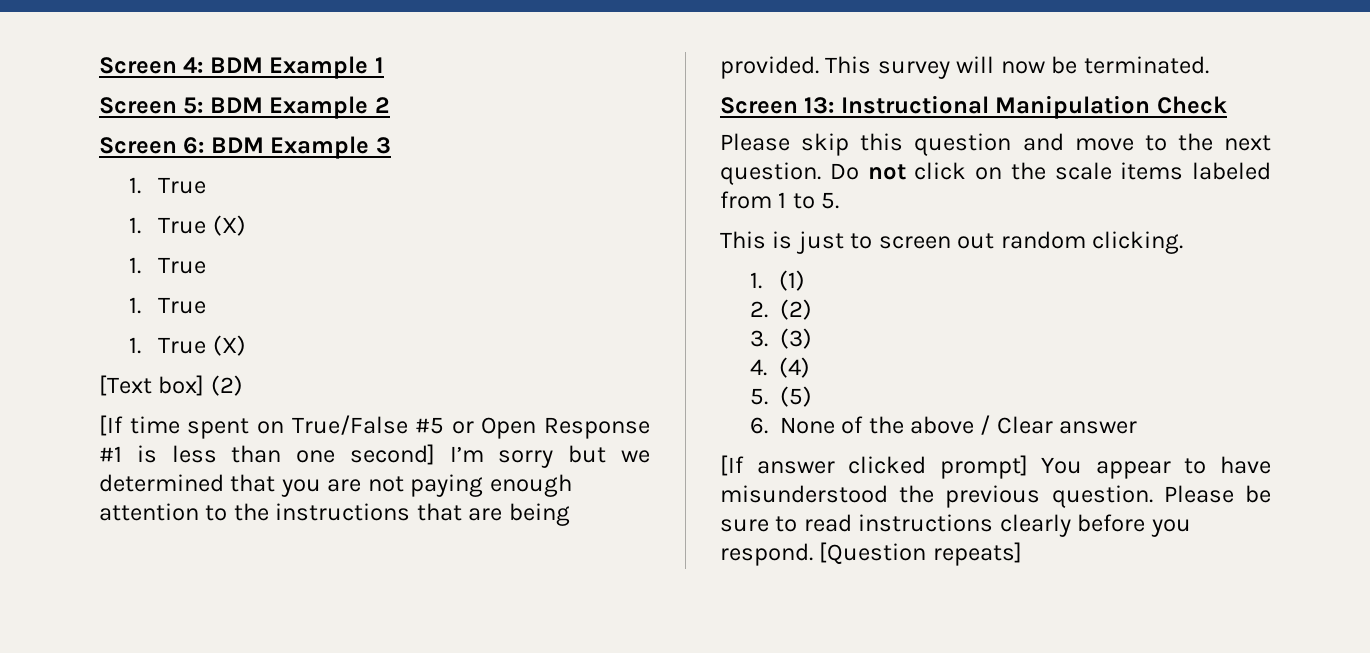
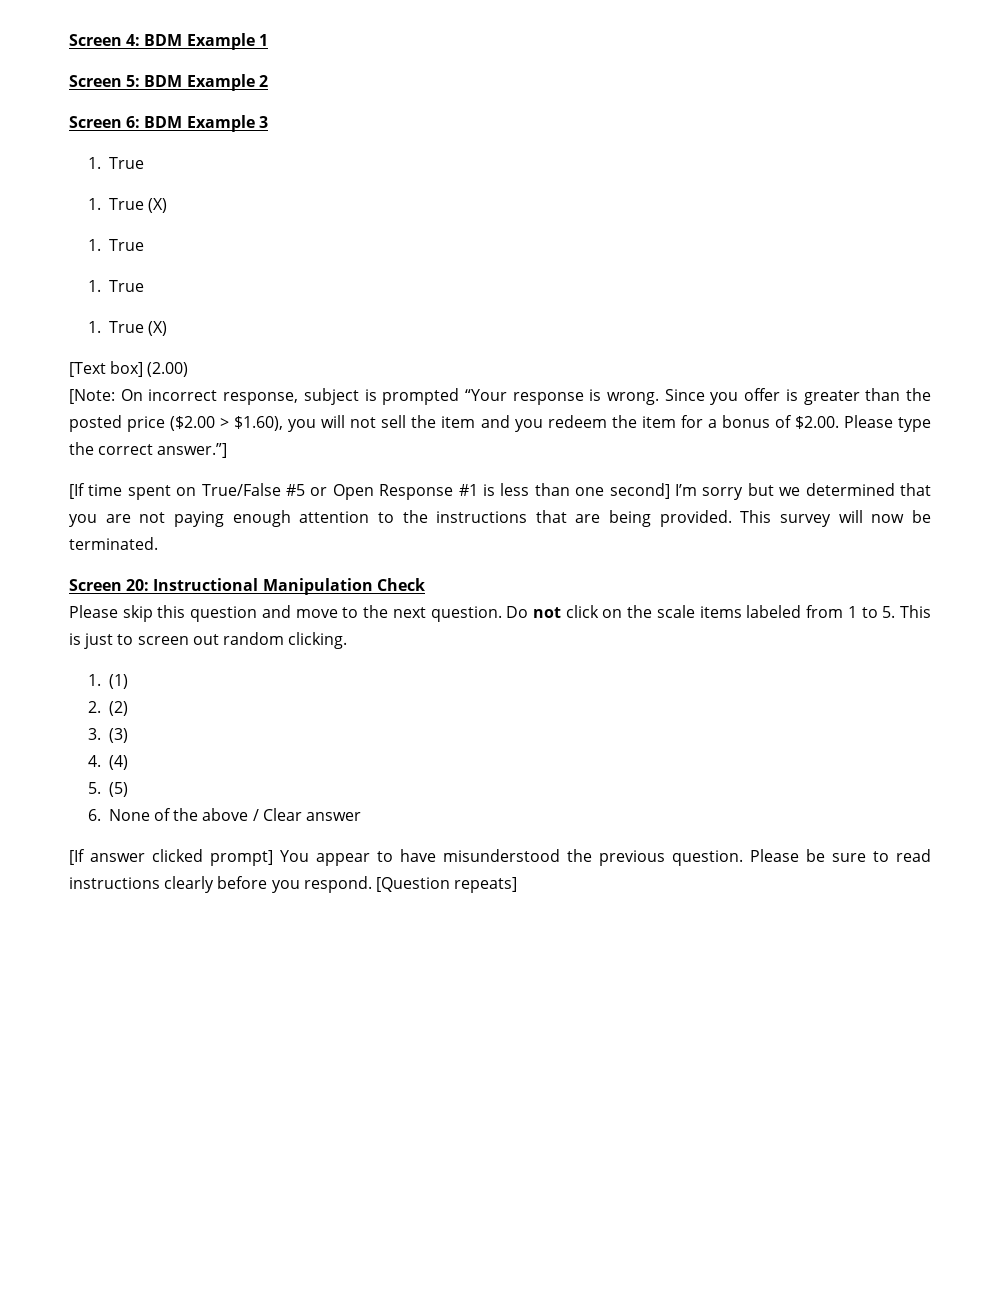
[210,375,243,396] (2) -> [147,362,189,377] [69,388,932,405] [69,415,931,432] [69,442,228,458] (2.00) // [Note: On incorrect response, subject is prompted “Your response is wrong. Since you offer is greater than the posted price ($2.00 > $1.60), you will not sell the item and you redeem the item for a bonus of $2.00. Please type the correct answer.”]
[804,97,835,114] 13: -> [126,579,150,591] 20:
(840, 200) // -> (896, 612) none

